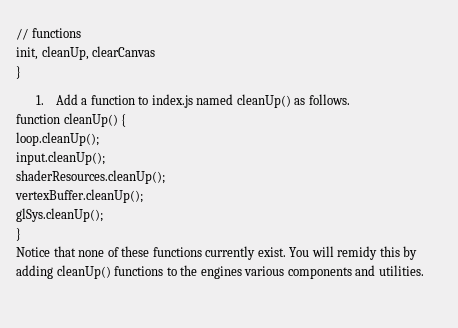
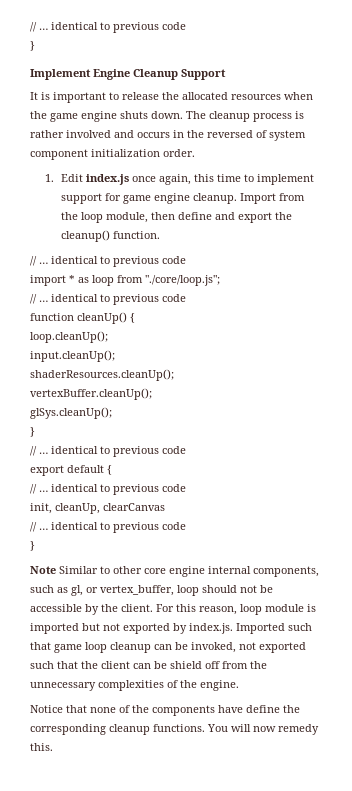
[16,28,81,40] [16,46,156,60] [16,66,21,79] [35,94,350,108] // functions // init, cleanUp, clearCanvas // } // 1. Add a function to index.js named cleanUp() as follows. -> [30,22,186,33] [30,41,35,51] [30,69,226,80] [30,92,313,103] [30,111,304,122] [30,130,306,141] [30,149,195,160] [45,174,314,185] [60,193,305,204] [60,212,292,223] [60,230,160,242] [30,256,186,267] [30,275,220,286] [30,294,186,305] // … identical to previous code // } // Implement Engine Cleanup Support // It is important to release the allocated resources when the game engine shuts down. The cleanup process is rather involved and occurs in the reversed of system component initialization order. // 1. Edit index.js once again, this time to implement support for game engine cleanup. Import from the loop module, then define and export the cleanup() function. // // … identical to previous code // import * as loop from "./core/loop.js"; // // … identical to previous code
[16,246,418,260] [16,265,424,279] Notice that none of these functions currently exist. You will remidy this by adding cleanUp() functions to the engines various components and utilities. -> [30,446,186,457] [30,465,112,476] [30,484,186,495] [30,503,165,514] [30,522,186,533] [30,541,35,551] [30,566,319,577] [30,585,273,596] [30,604,316,615] [30,623,312,634] [30,642,306,653] [30,661,267,669] [30,680,239,691] [30,705,300,716] [30,724,319,735] [30,743,53,751] // … identical to previous code // export default { // // … identical to previous code // init, cleanUp, clearCanvas // // … identical to previous code // } // Note Similar to other core engine internal components, such as gl, or vertex_buffer, loop should not be accessible by the client. For this reason, loop module is imported but not exported by index.js. Imported such that game loop cleanup can be invoked, not exported such that the client can be shield off from the unnecessary complexities of the engine. // Notice that none of the components have define the corresponding cleanup functions. You will now remedy this.

